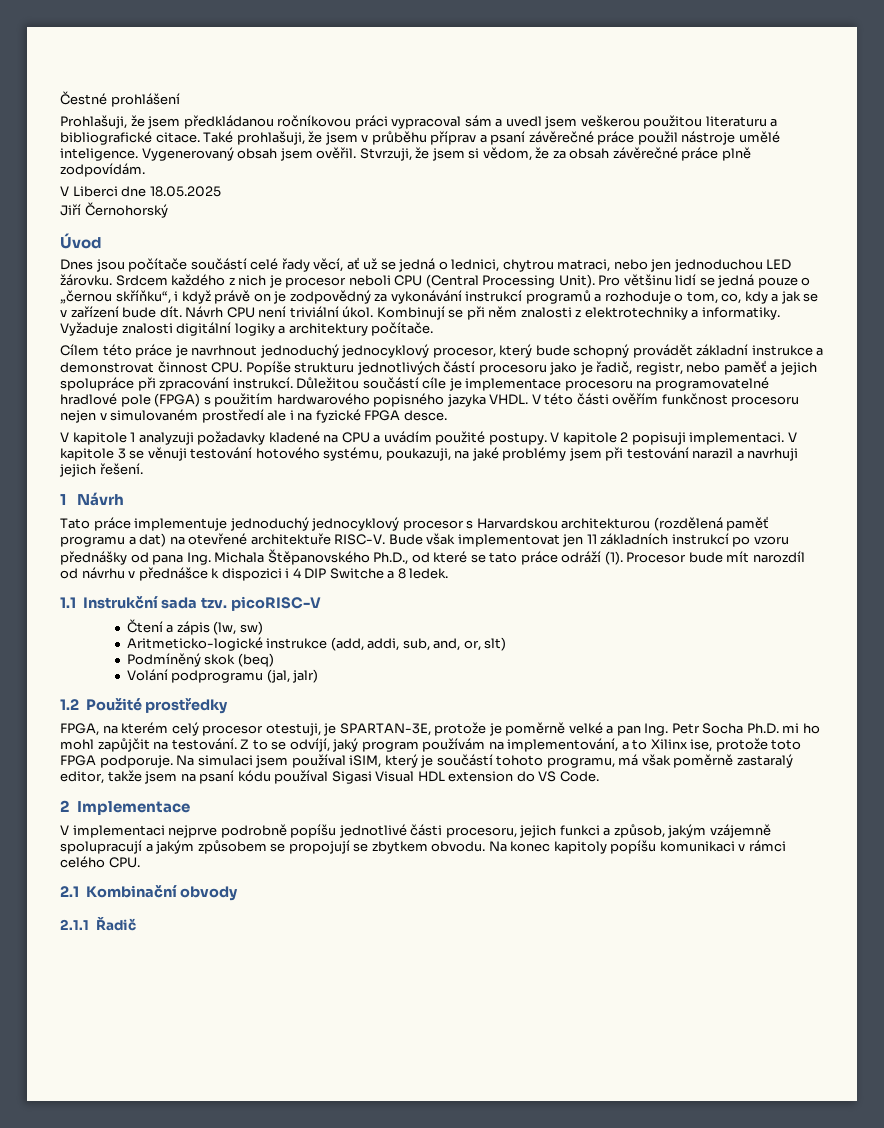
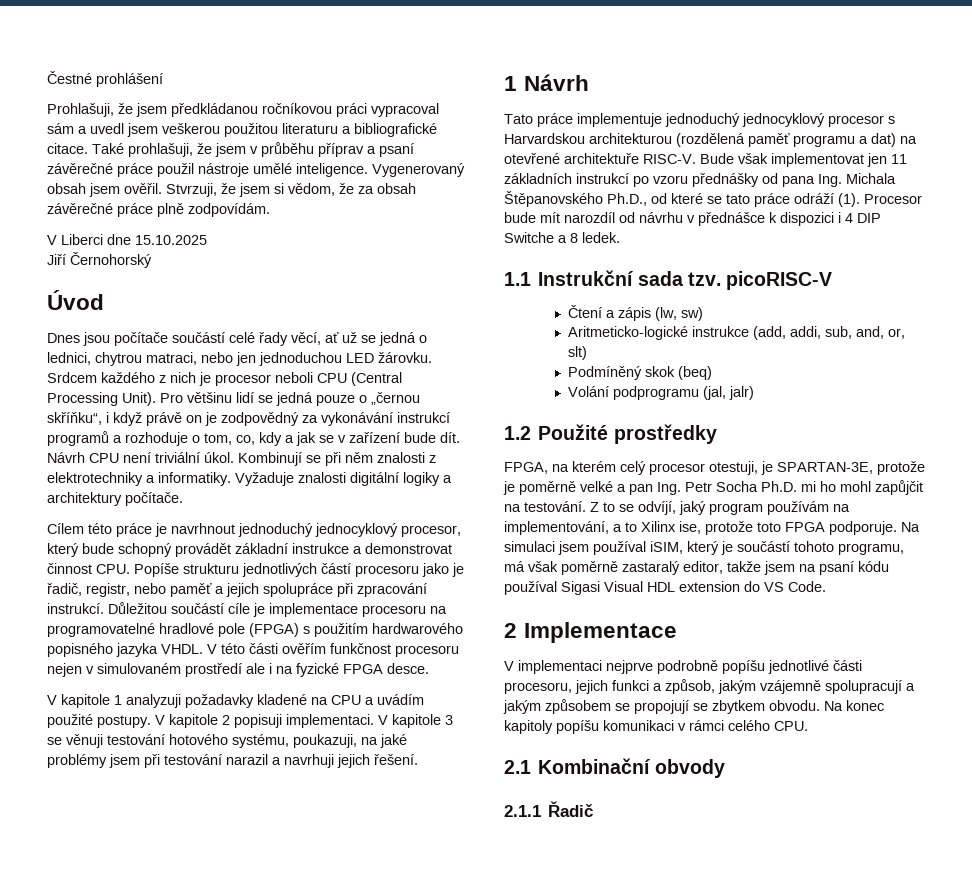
[149,186,221,197] 18.05.2025 -> [135,235,207,245] 15.10.2025

